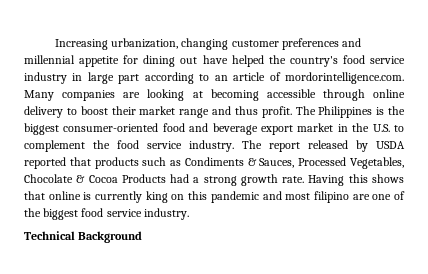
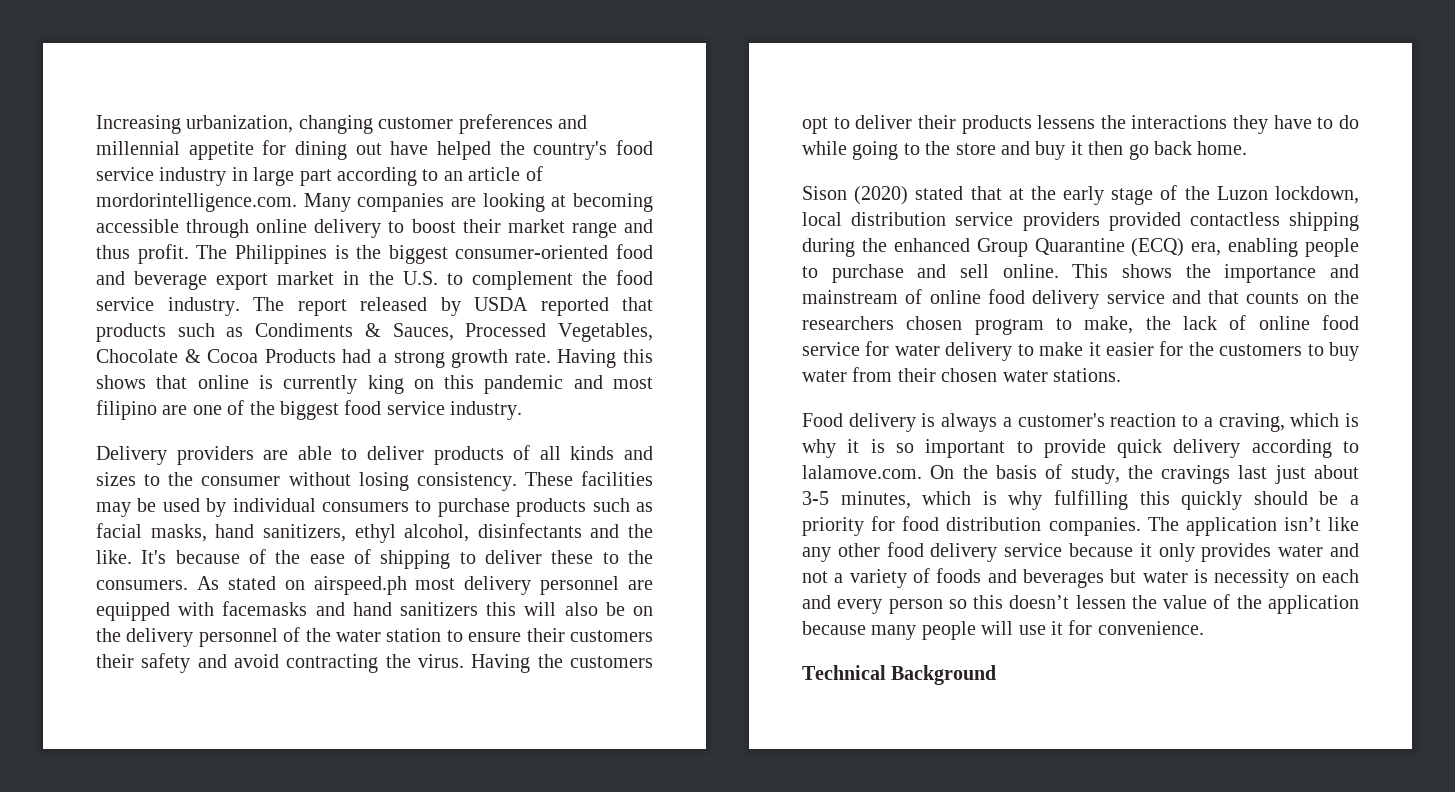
(189, 214) none -> [96,445,654,465] [96,471,653,491] [96,498,653,517] [96,523,653,543] [96,549,653,569] [96,576,653,595] [96,601,653,621] [96,627,653,647] [96,653,653,673] [802,115,1359,134] [802,141,1248,160] [802,185,1359,205] [802,212,1359,231] [802,238,1359,257] [802,264,1359,283] [802,289,1359,309] [802,315,1359,335] [802,341,1359,361] [802,367,1121,382] [802,413,1359,432] [802,439,1359,458] [802,464,1359,484] [802,490,1359,510] [802,516,1359,536] [802,542,1359,562] [802,568,1359,588] [802,594,1359,614] [802,620,1204,640] // Delivery providers are able to deliver products of all kinds and sizes to the consumer without losing consistency. These facilities may be used by individual consumers to purchase products such as facial masks, hand sanitizers, ethyl alcohol, disinfectants and the like. It's because of the ease of shipping to deliver these to the consumers. As stated on airspeed.ph most delivery personnel are equipped with facemasks and hand sanitizers this will also be on the delivery personnel of the water station to ensure their customers their safety and avoid contracting the virus. Having the customers opt to deliver their products lessens the interactions they have to do while going to the store and buy it then go back home. // Sison (2020) stated that at the early stage of the Luzon lockdown, local distribution service providers provided contactless shipping during the enhanced Group Quarantine (ECQ) era, enabling people to purchase and sell online. This shows the importance and mainstream of online food delivery service and that counts on the researchers chosen program to make, the lack of online food service for water delivery to make it easier for the customers to buy water from their chosen water stations. // Food delivery is always a customer's reaction to a craving, which is why it is so important to provide quick delivery according to lalamove.com. On the basis of study, the cravings last just about 3-5 minutes, which is why fulfilling this quickly should be a priority for food distribution companies. The application isn’t like any other food delivery service because it only provides water and not a variety of foods and beverages but water is necessity on each and every person so this doesn’t lessen the value of the application because many people will use it for convenience.

